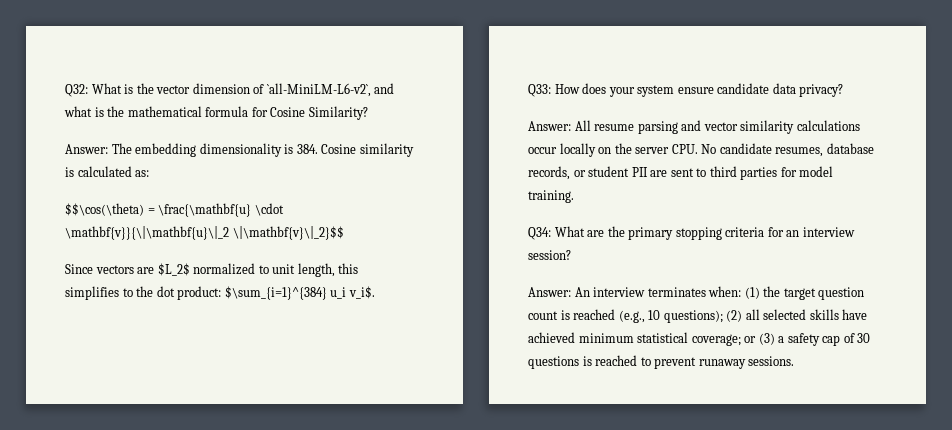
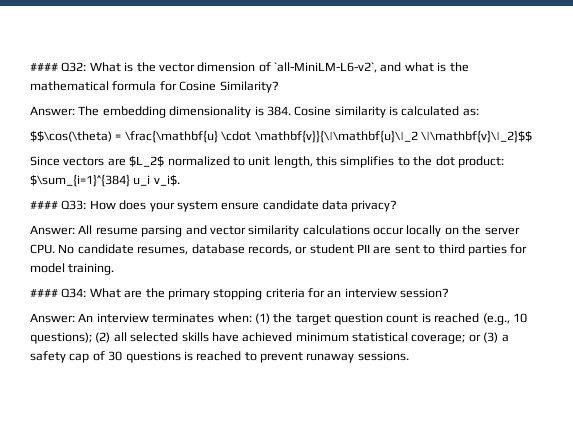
(65, 90) none -> [30,63,58,71] ####
(375, 292) none -> [30,201,58,209] ####
(574, 196) none -> [30,289,58,297] ####

